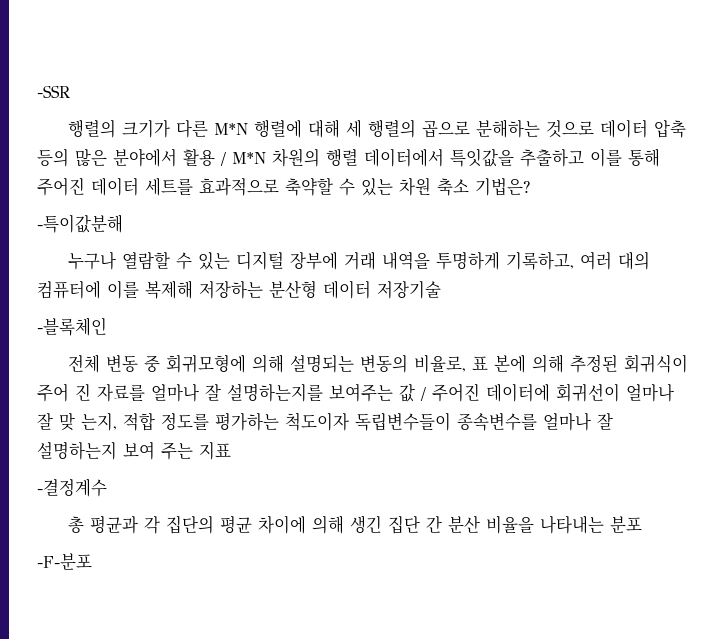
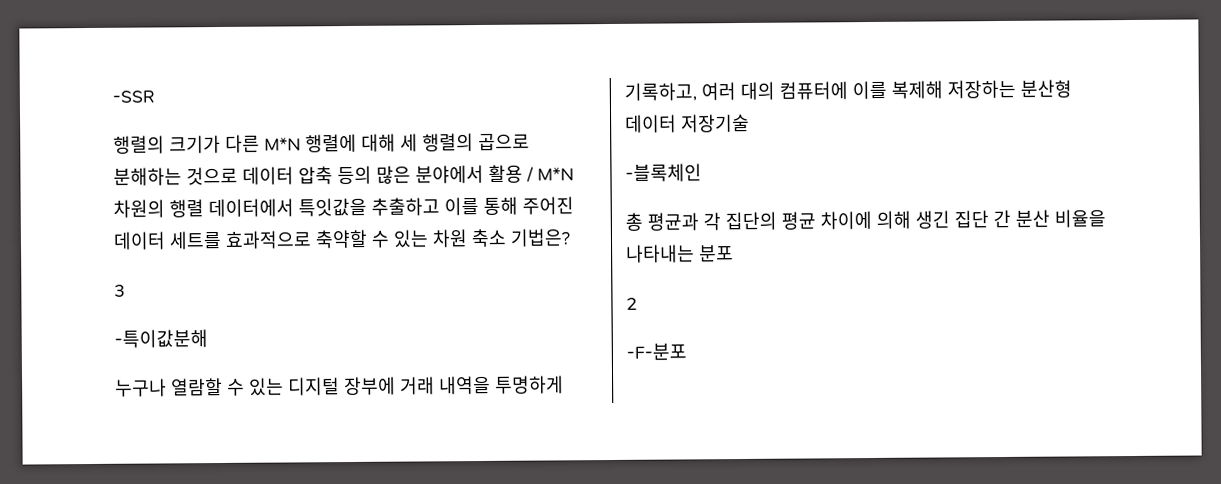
(530, 187) none -> [114,284,125,297] // 3
[68,354,689,373] [37,383,674,402] [37,412,613,431] [37,441,231,460] [37,478,107,497] // 전체 변동 중 회귀모형에 의해 설명되는 변동의 비율로, 표 본에 의해 추정된 회귀식이 주어 진 자료를 얼마나 잘 설명하는지를 보여주는 값 / 주어진 데이터에 회귀선이 얼마나 잘 맞 는지, 적합 정도를 평가하는 척도이자 독립변수들이 종속변수를 얼마나 잘 설명하는지 보여 주는 지표 // -결정계수 -> (702, 172) none
(643, 524) none -> [626,297,637,310] // 2

